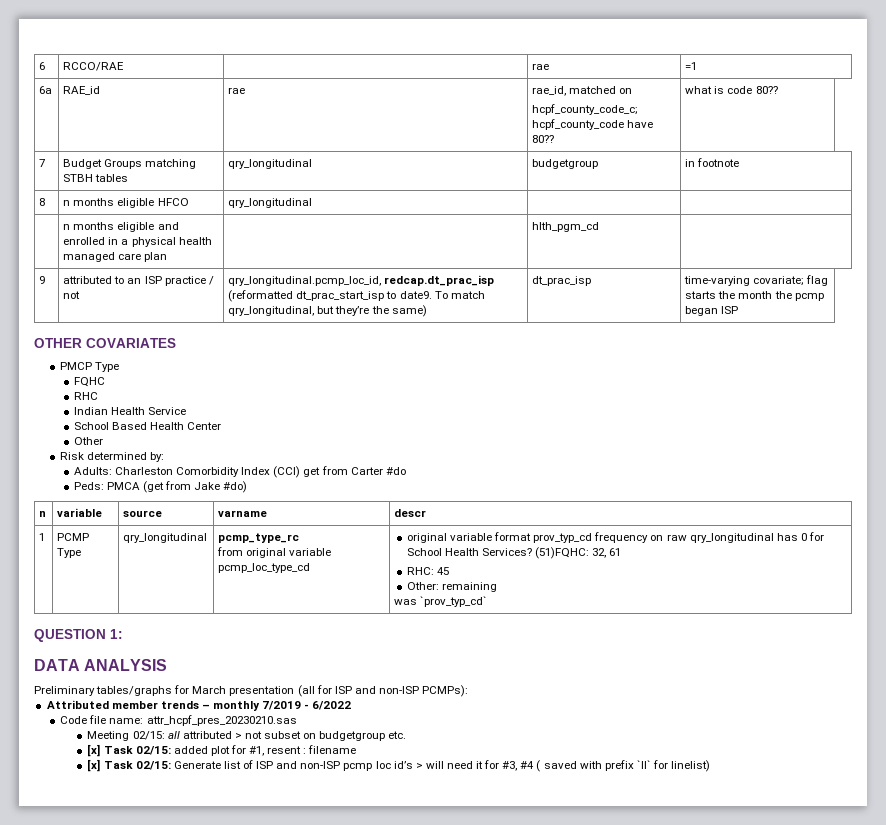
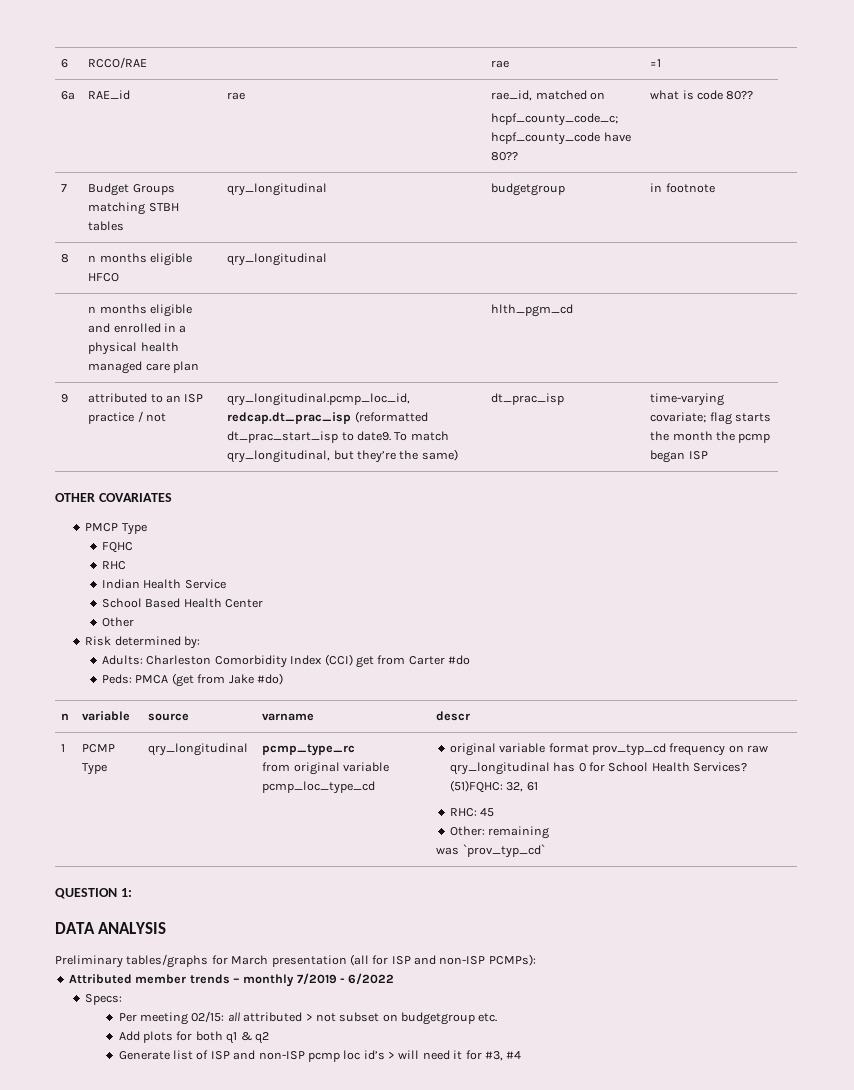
[60,715,297,726] [87,731,130,741] Code file name: attr_hcpf_pres_20230210.sas // Meeting -> [85,994,123,1005] [118,1012,189,1025] Specs: // Per meeting
[87,744,357,757] [87,759,171,772] [x] Task 02/15: added plot for #1, resent : filename // [x] Task 02/15: -> [118,1031,269,1044] Add plots for both q1 & q2 //
[536,760,711,772] ( saved with prefix `ll` for linelist) -> (522, 1055) none

